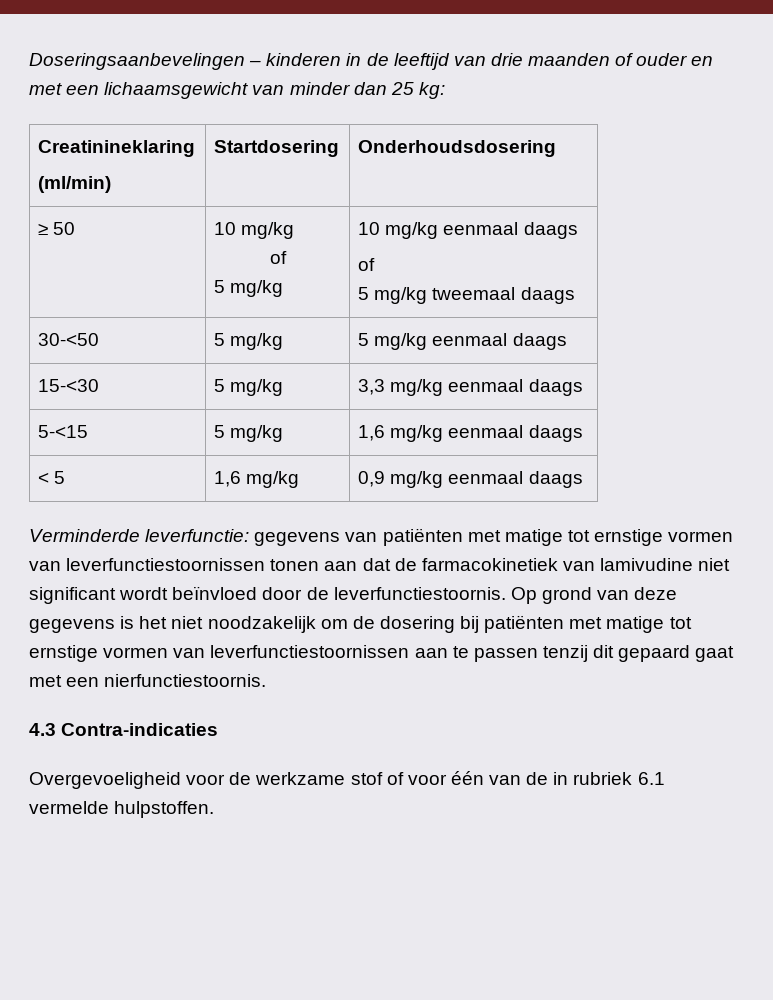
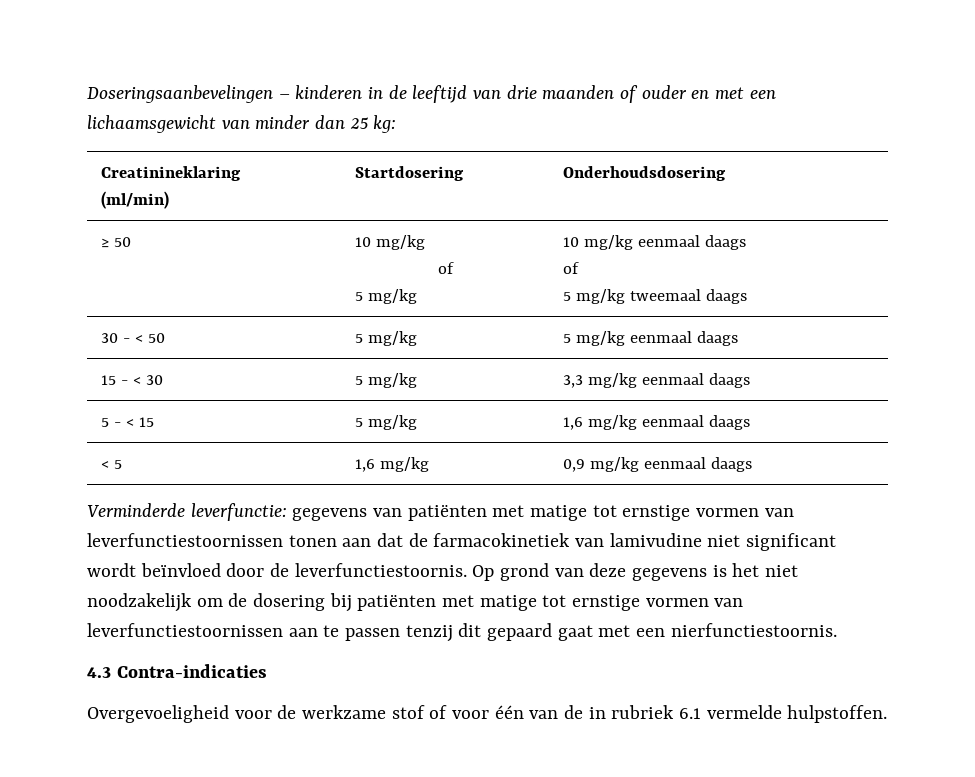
[38,333,100,346] 30-<50 -> [100,333,166,343] 30 - < 50
[38,379,100,392] 15-<30 -> [100,375,164,385] 15 - < 30
[38,425,89,438] 5-<15 -> [100,417,155,427] 5 - < 15

